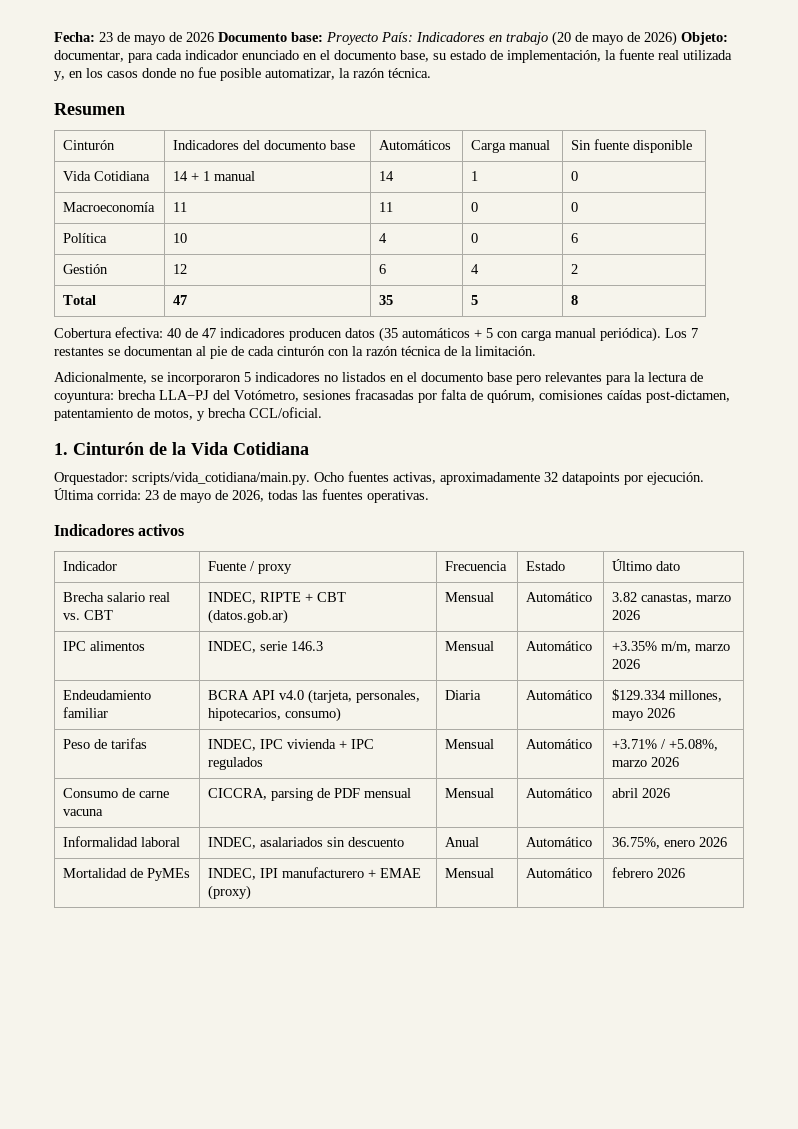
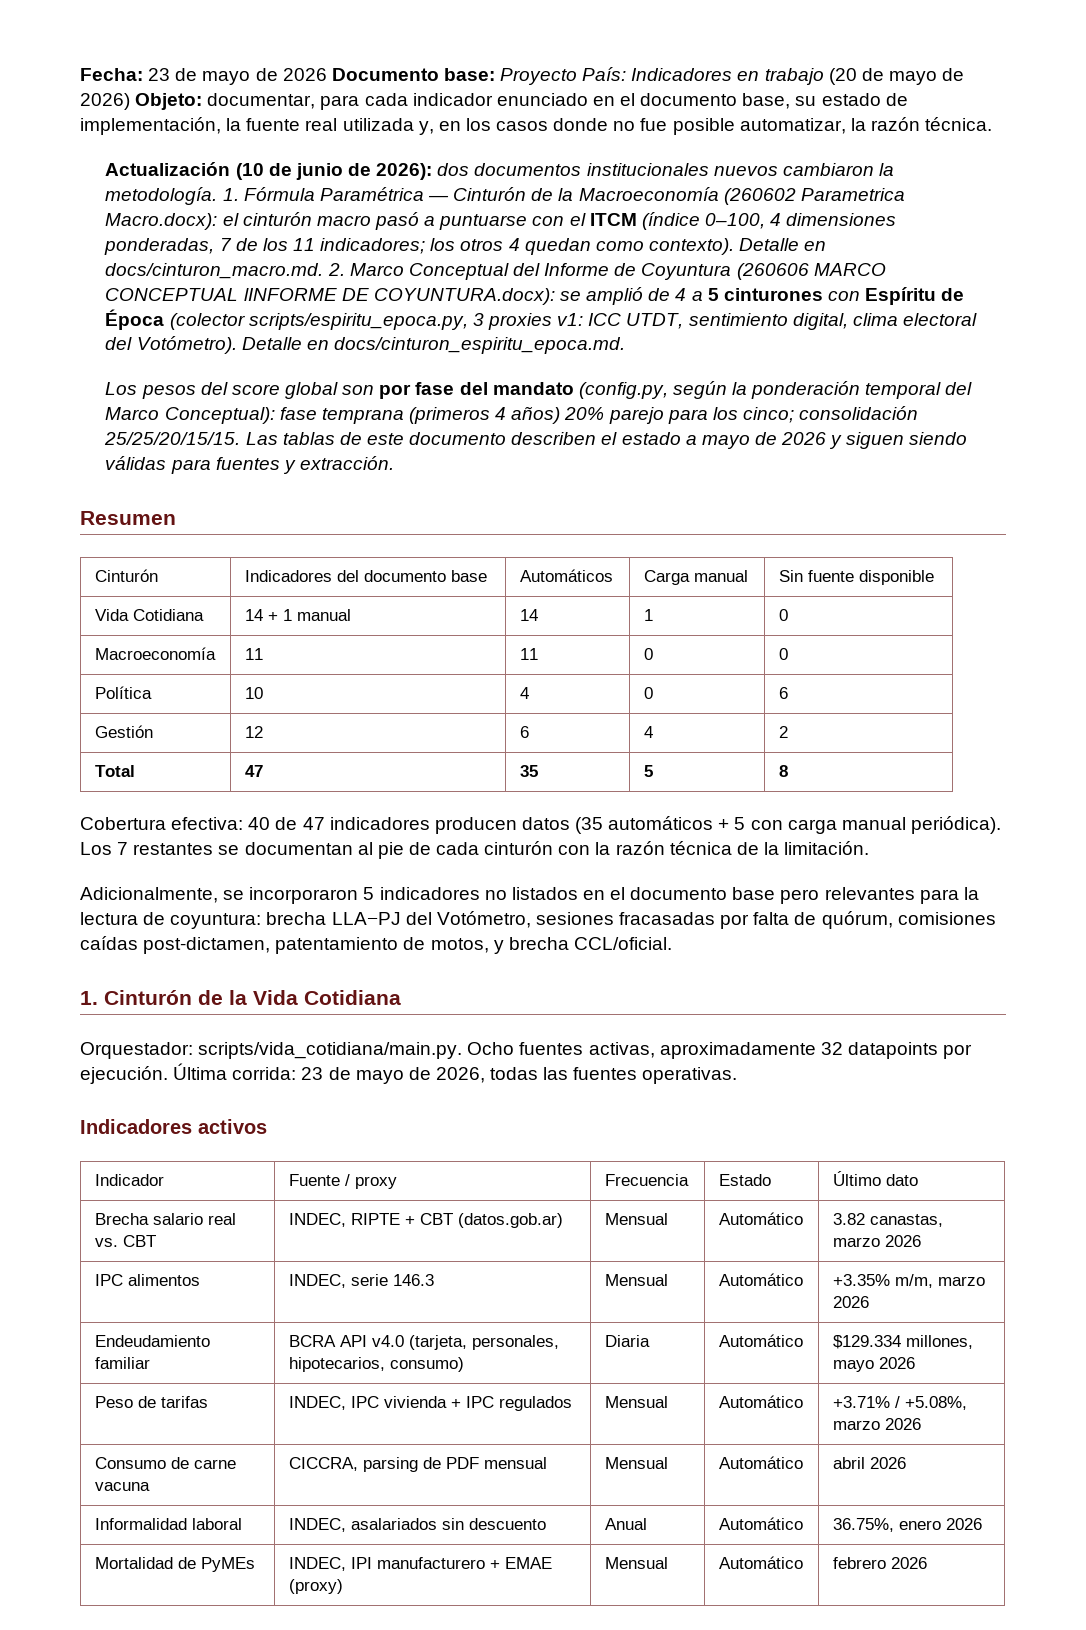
(431, 73) none -> [105,162,894,180] [105,187,905,205] [105,212,897,230] [104,238,827,255] [105,263,886,280] [105,287,965,305] [105,309,977,330] [105,336,625,354] [105,381,973,399] [105,406,919,424] [104,432,968,449] [105,456,394,474] // Actualización (10 de junio de 2026): dos documentos institucionales nuevos cambiaron la metodología. 1. Fórmula Paramétrica — Cinturón de la Macroeconomía (260602 Parametrica Macro.docx): el cinturón macro pasó a puntuarse con el ITCM (índice 0–100, 4 dimensiones ponderadas, 7 de los 11 indicadores; los otros 4 quedan como contexto). Detalle en docs/cinturon_macro.md. 2. Marco Conceptual del Informe de Coyuntura (260606 MARCO CONCEPTUAL lINFORME DE COYUNTURA.docx): se amplió de 4 a 5 cinturones con Espíritu de Época (colector scripts/espiritu_epoca.py, 3 proxies v1: ICC UTDT, sentimiento digital, clima electoral del Votómetro). Detalle en docs/cinturon_espiritu_epoca.md. // Los pesos del score global son por fase del mandato (config.py, según la ponderación temporal del Marco Conceptual): fase temprana (primeros 4 años) 20% parejo para los cinco; consolidación 25/25/20/15/15. Las tablas de este documento describen el estado a mayo de 2026 y siguen siendo válidas para fuentes y extracción.

